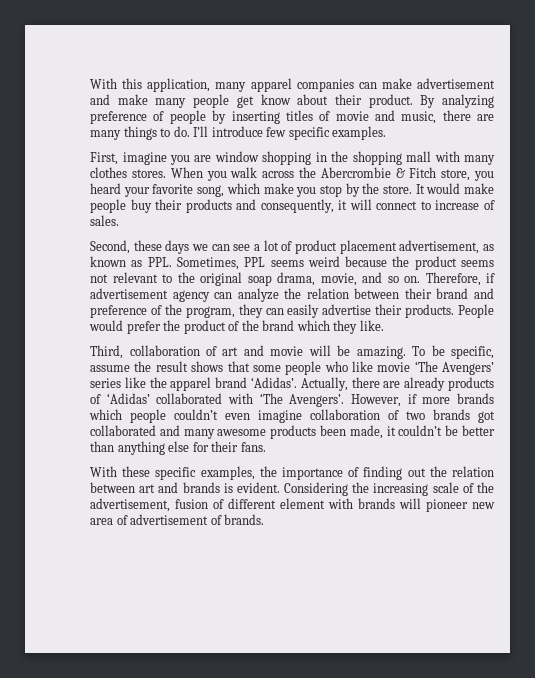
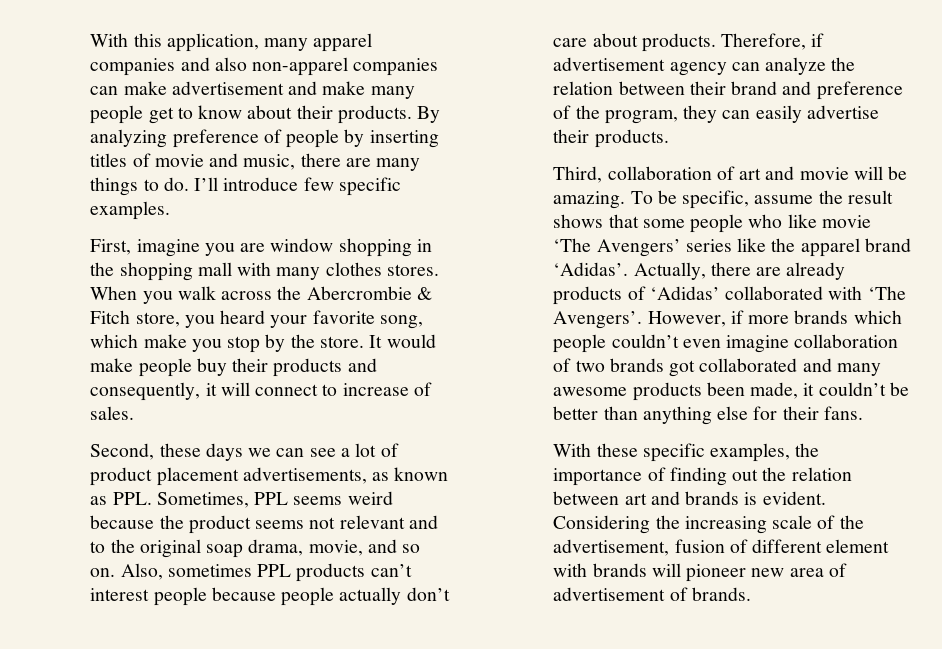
(354, 85) none -> [180,57,439,76] and also non-apparel companies
(254, 102) none -> [177,107,193,119] to
[368,94,413,108] product. -> [338,105,413,124] products.
[399,240,480,254] advertisement, -> [242,467,367,484] advertisements,
(158, 277) none -> [409,515,439,529] and
(421, 279) none -> [120,563,412,582] [90,587,450,606] [553,33,716,52] Also, sometimes PPL products can’t interest people because people actually don’t care about products.
[457,304,494,318] [89,320,384,334] People would prefer the product of the brand which they like. -> (669, 138) none

